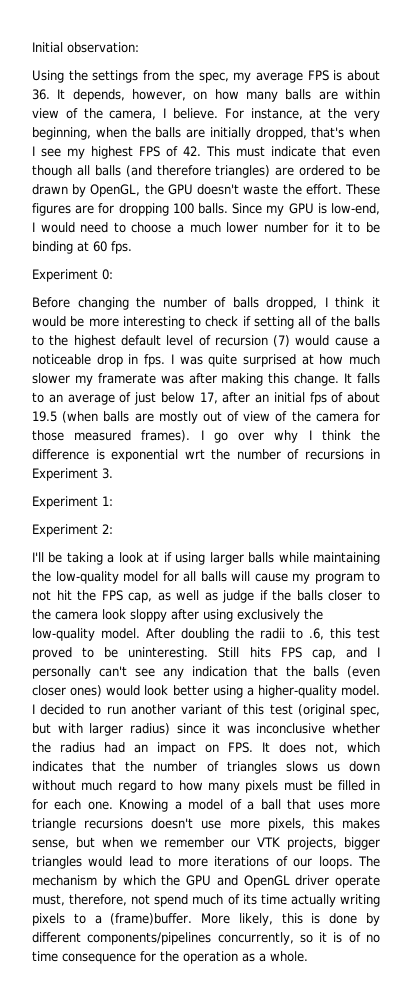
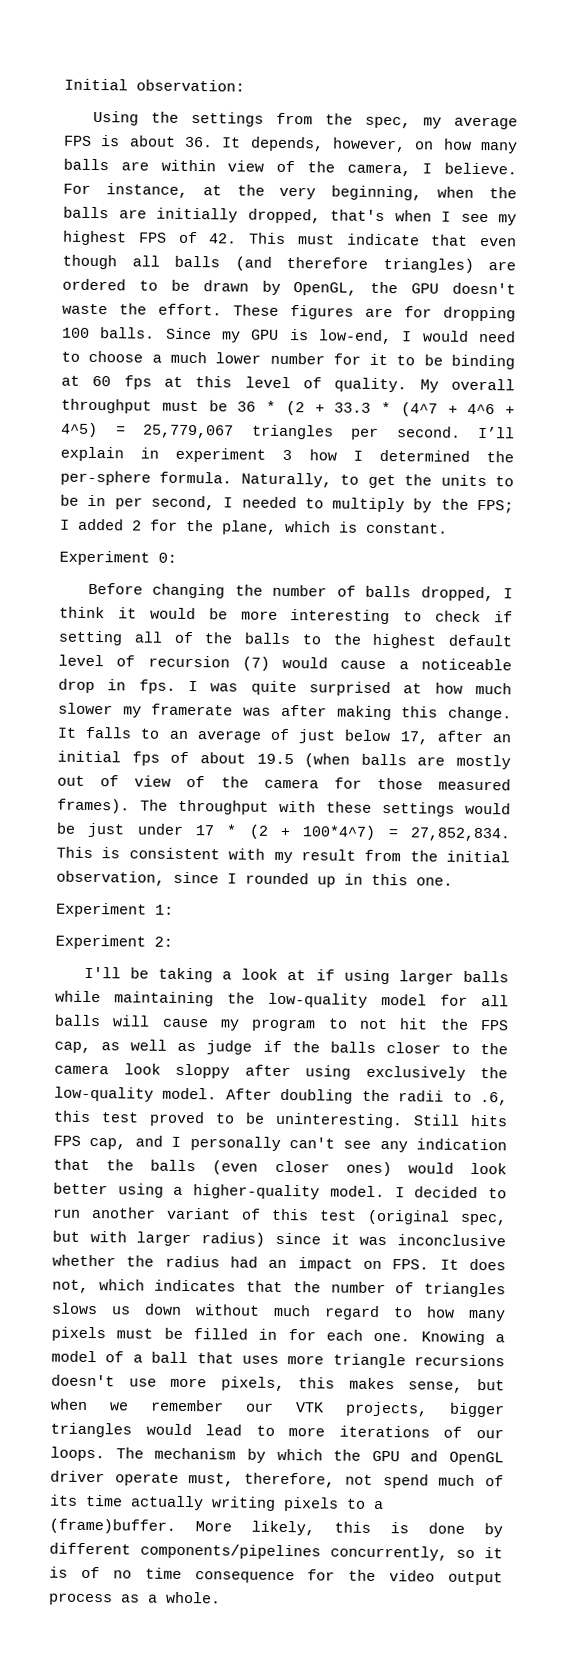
[111,241,132,254] fps. -> [123,375,515,393] [61,398,515,417] [61,422,515,440] [60,446,515,463] [60,470,515,489] [60,494,515,514] [60,518,448,535] fps at this level of quality. My overall throughput must be 36 * (2 + 33.3 * (4^7 + 4^6 + 4^5) = 25,779,067 triangles per second. I’ll explain in experiment 3 how I determined the per-sphere formula. Naturally, to get the units to be in per second, I needed to multiply by the FPS; I added 2 for the plane, which is constant.
[200,430,381,443] [32,449,380,462] [32,468,113,481] I go over why I think the difference is exponential wrt the number of recursions in Experiment 3. -> [140,799,511,817] [56,822,511,842] [56,846,510,864] [56,870,453,888] The throughput with these settings would be just under 17 * (2 + 100*4^7) = 27,852,834. This is consistent with my result from the initial observation, since I rounded up in this one.
[183,951,238,964] operation -> [389,1570,503,1586] [48,1592,113,1606] video output process

